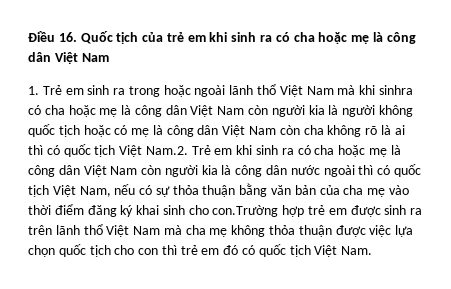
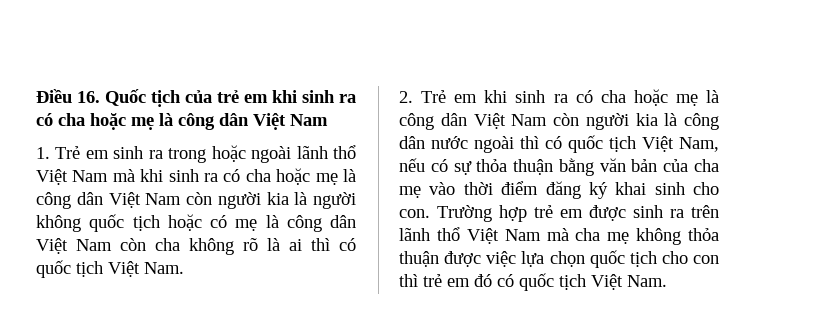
[378,85,413,95] sinhra -> [168,169,219,182] sinh ra
[145,146,188,155] Nam.2. -> [144,262,184,274] [399,91,413,103] Nam. // 2.
[212,205,279,217] con.Trường -> [399,205,492,222] con. Trường

